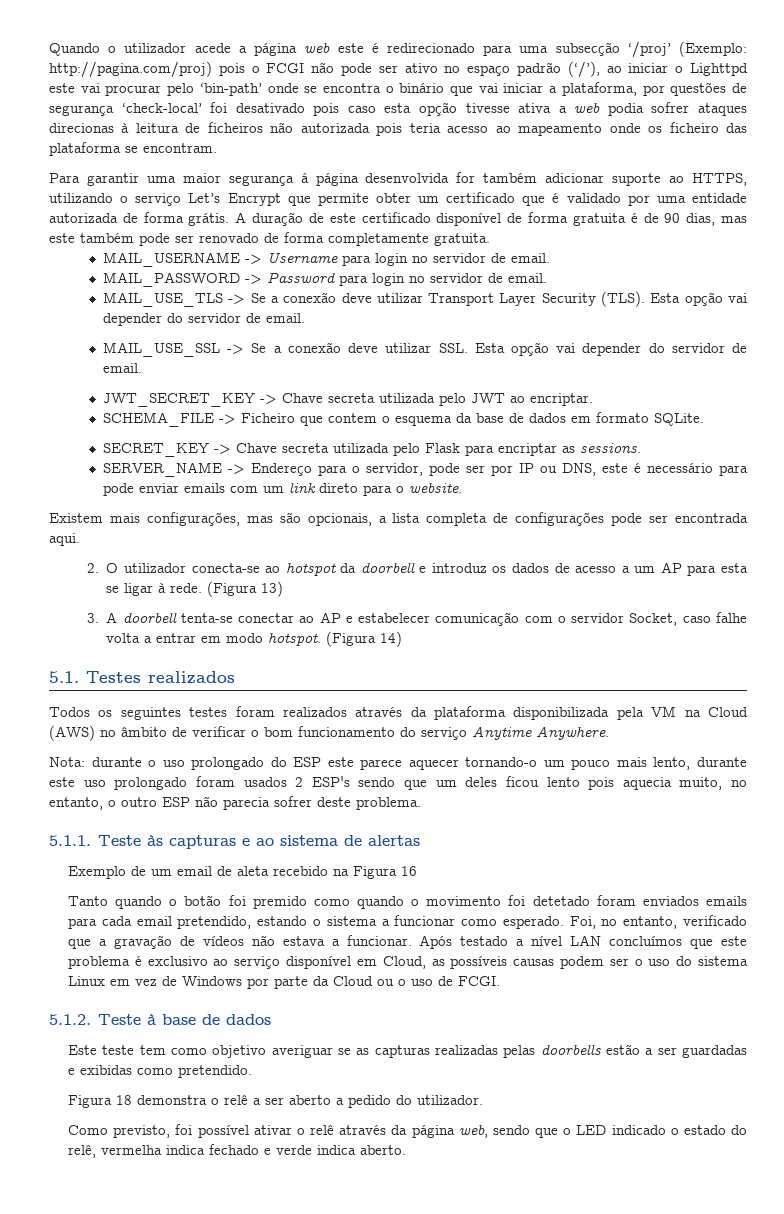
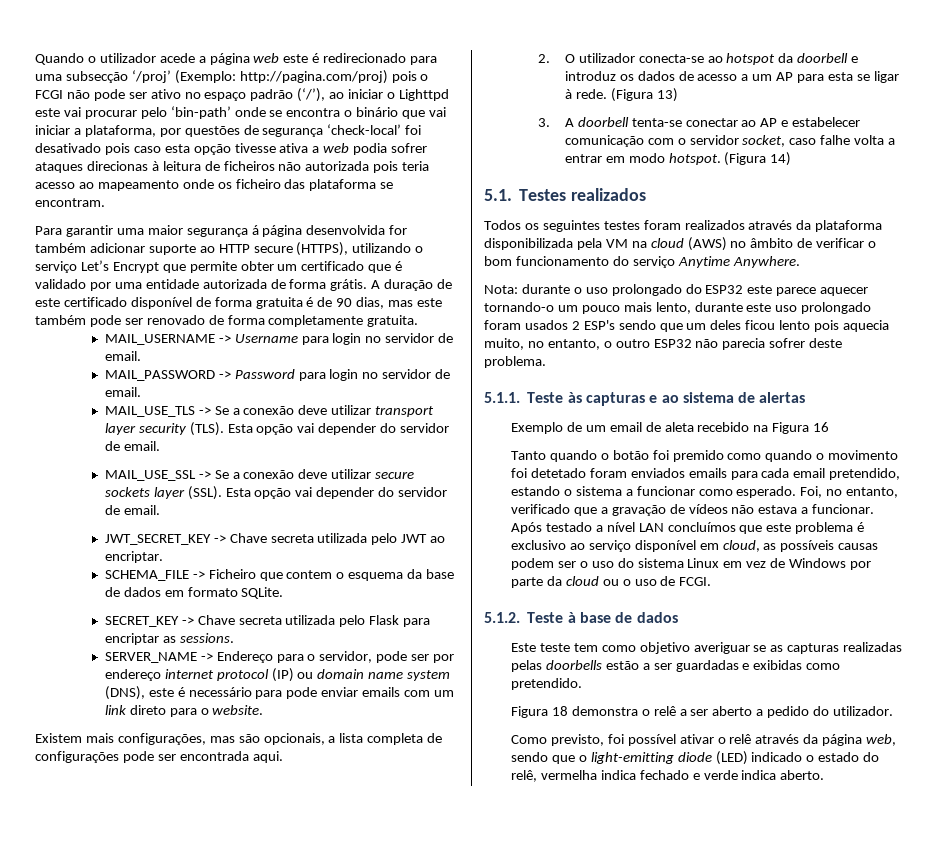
[691,173,747,186] HTTPS, -> [218,242,349,256] HTTP secure (HTTPS),
[428,293,596,306] Transport Layer Security -> [375,406,435,417] [104,423,187,435] transport layer security
[438,343,468,353] SSL. -> [375,471,415,479] [104,486,222,500] secure sockets layer (SSL).
[519,463,597,476] IP ou DNS, -> [104,668,451,682] [104,686,145,700] endereço internet protocol (IP) ou domain name system (DNS),
[629,613,678,626] Socket, -> [742,135,786,147] socket,
[707,707,748,717] Cloud -> [650,238,684,248] cloud
[293,757,322,767] ESP -> [705,285,744,294] ESP32
[162,797,190,807] ESP -> [653,339,692,348] ESP32
[382,956,426,969] Cloud, -> [722,540,760,552] cloud,
[333,976,374,986] Cloud -> [565,576,599,586] cloud
[576,1125,607,1135] LED -> [590,751,748,765] light-emitting diode (LED)

